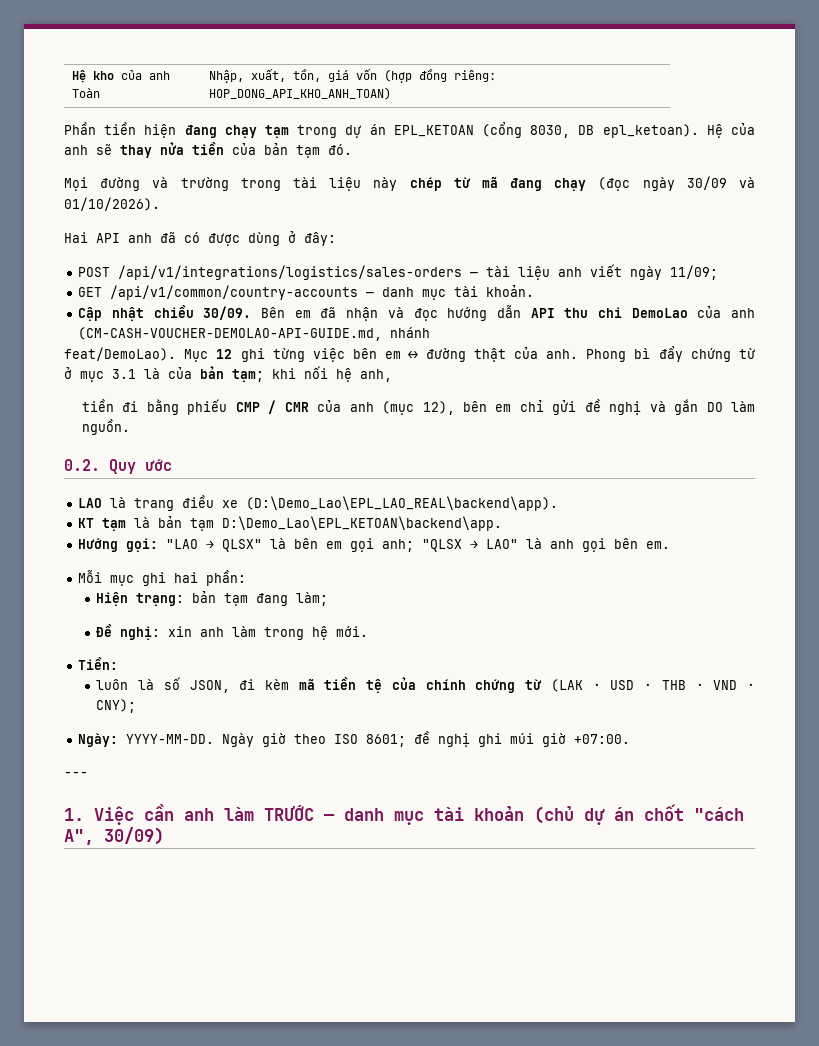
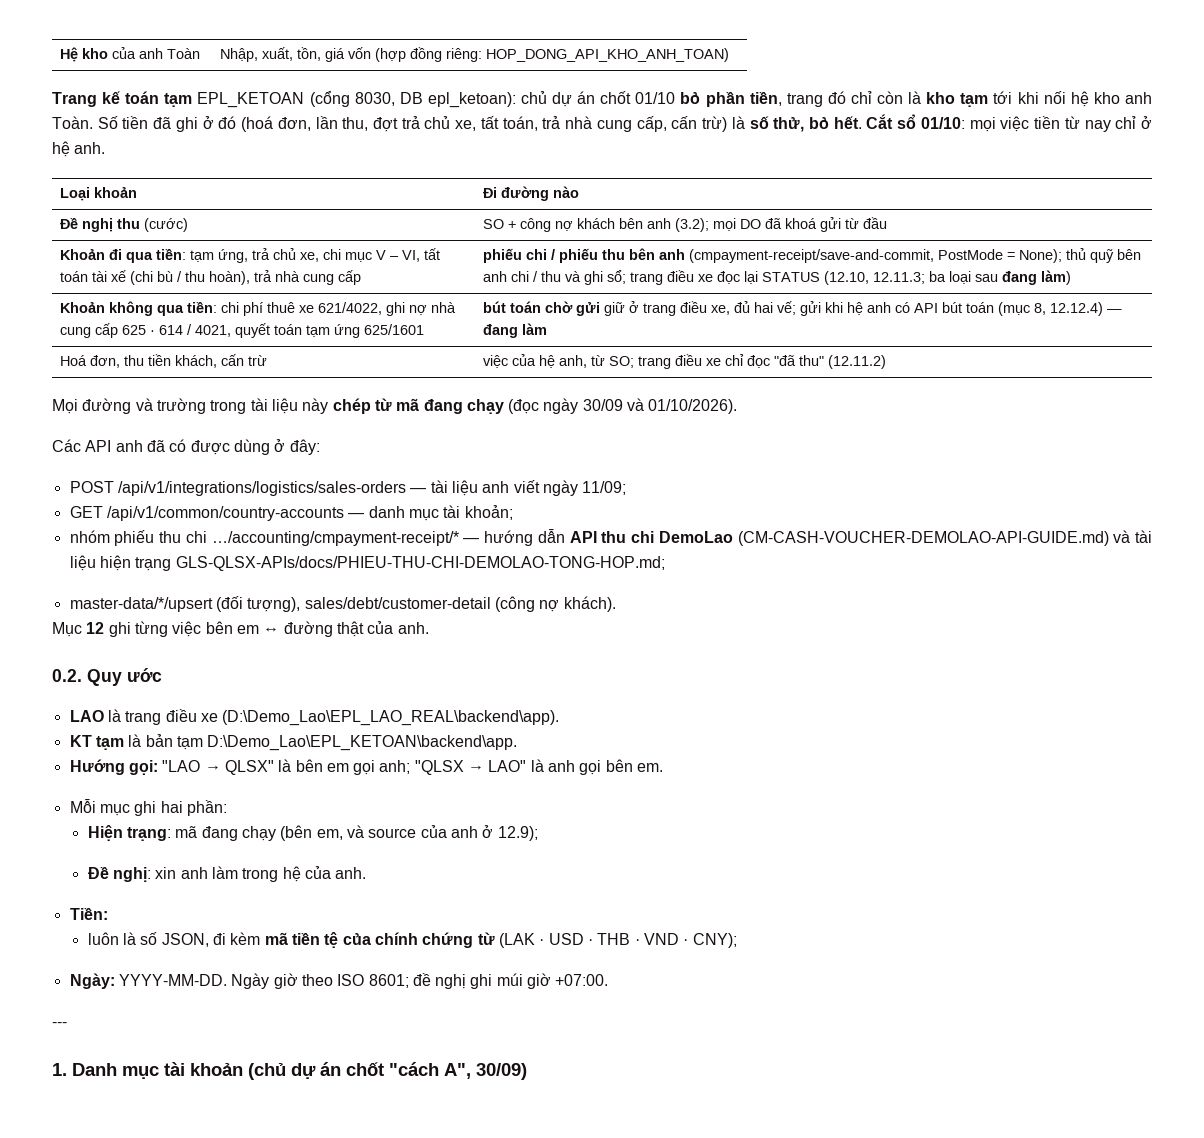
[64,122,756,138] [64,142,352,158] Phần tiền hiện đang chạy tạm trong dự án EPL_KETOAN (cổng 8030, DB epl_ketoan). Hệ của anh sẽ thay nửa tiền của bản tạm đó. -> [52,91,1153,108] [52,114,1152,132] [52,141,106,157] [59,187,137,201] [482,186,579,201] [59,218,188,232] [482,217,887,232] [59,248,440,263] [59,270,361,285] [482,248,1141,263] [482,270,1071,285] [59,301,456,316] [59,323,424,338] [482,301,1122,316] [482,323,547,338] [59,354,267,368] [482,354,886,369] Trang kế toán tạm EPL_KETOAN (cổng 8030, DB epl_ketoan): chủ dự án chốt 01/10 bỏ phần tiền, trang đó chỉ còn là kho tạm tới khi nối hệ kho anh Toàn. Số tiền đã ghi ở đó (hoá đơn, lần thu, đợt trả chủ xe, tất toán, trả nhà cung cấp, cấn trừ) là số thử, bỏ hết. Cắt sổ 01/10: mọi việc tiền từ nay chỉ ở hệ anh. // Loại khoản | Đi đường nào // Đề nghị thu (cước) | SO + công nợ khách bên anh (3.2); mọi DO đã khoá gửi từ đầu // Khoản đi qua tiền: tạm ứng, trả chủ xe, chi mục V – VI, tất toán tài xế (chi bù / thu hoàn), trả nhà cung cấp | phiếu chi / phiếu thu bên anh (cmpayment-receipt/save-and-commit, PostMode = None); thủ quỹ bên anh chi / thu và ghi sổ; trang điều xe đọc lại STATUS (12.10, 12.11.3; ba loại sau đang làm) // Khoản không qua tiền: chi phí thuê xe 621/4022, ghi nợ nhà cung cấp 625 · 614 / 4021, quyết toán tạm ứng 625/1601 | bút toán chờ gửi giữ ở trang điều xe, đủ hai vế; gửi khi hệ anh có API bút toán (mục 8, 12.12.4) — đang làm // Hoá đơn, thu tiền khách, cấn trừ | việc của hệ anh, từ SO; trang điều xe chỉ đọc "đã thu" (12.11.2)
[64,232,88,243] Hai -> [52,439,81,452] Các
[486,285,535,297] [78,305,438,321] khoản. // Cập nhật chiều 30/09. Bên em đã nhận và đọc -> [464,505,513,520] [69,530,480,546] khoản; // nhóm phiếu thu chi …/accounting/cmpayment-receipt/* —
[697,306,756,318] [78,327,431,341] [64,347,176,361] của anh (CM-CASH-VOUCHER-DEMOLAO-API-GUIDE.md, nhánh // feat/DemoLao). -> [737,530,1152,546] [69,555,665,571] [69,596,616,612] (CM-CASH-VOUCHER-DEMOLAO-API-GUIDE.md) và tài liệu hiện trạng GLS-QLSX-APIs/docs/PHIEU-THU-CHI-DEMOLAO-TONG-HOP.md; // master-data/*/upsert (đối tượng), sales/debt/customer-detail (công nợ khách). //
[586,346,755,362] [64,366,392,382] [82,399,755,415] [82,419,131,435] Phong bì đẩy chứng từ ở mục 3.1 là của bản tạm; khi nối hệ anh, // tiền đi bằng phiếu CMP / CMR của anh (mục 12), bên em chỉ gửi đề nghị và gắn DO làm nguồn. -> (429, 628) none
[192,591,329,606] bản tạm đang làm; -> [175,825,538,841] mã đang chạy (bên em, và source của anh ở 12.9);
[336,626,369,637] mới. -> [305,866,367,879] của anh.
[94,804,384,825] Việc cần anh làm TRƯỚC — danh -> [72,1063,117,1076] Danh

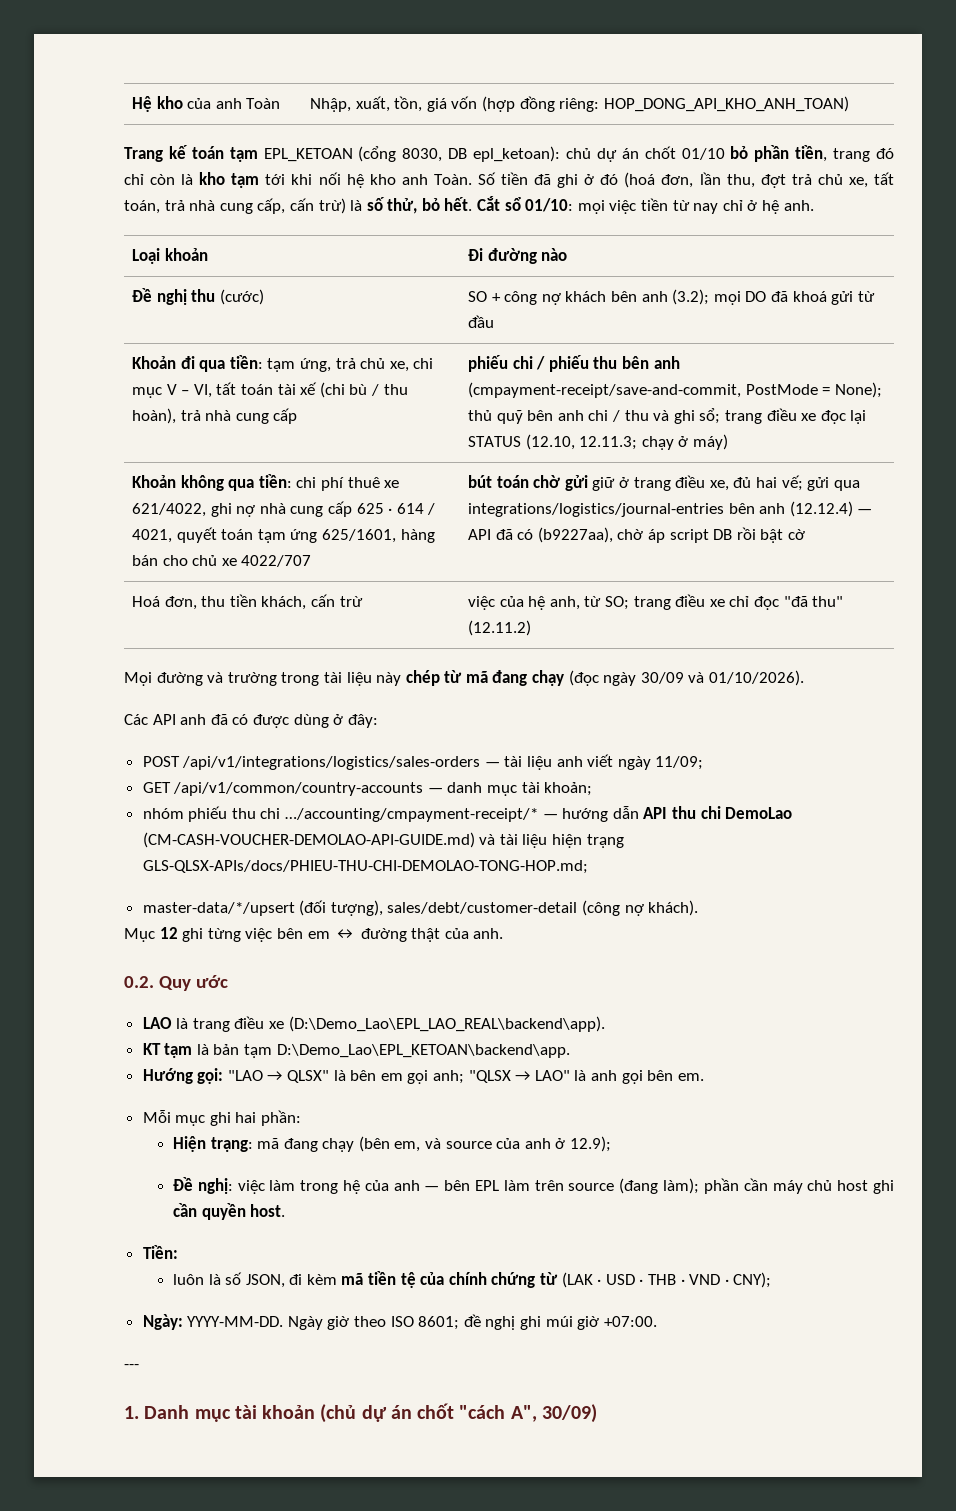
[928,270,1071,285] ba loại sau đang làm) -> [641,434,729,450] chạy ở máy)
[363,324,424,335] 625/1601 -> [322,529,435,543] [132,555,312,567] 625/1601, hàng bán cho chủ xe 4022/707
[824,302,1122,316] [482,323,547,338] khi hệ anh có API bút toán (mục 8, 12.12.4) — đang làm -> [833,480,860,491] [468,501,873,517] [468,527,805,543] qua integrations/logistics/journal-entries bên anh (12.12.4) — API đã có (b9227aa), chờ áp script DB rồi bật cờ
[155,867,208,879] xin anh -> [237,1180,265,1194] việc
[335,867,367,879] anh. -> [393,1178,895,1194] [172,1203,286,1220] anh — bên EPL làm trên source (đang làm); phần cần máy chủ host ghi cần quyền host.

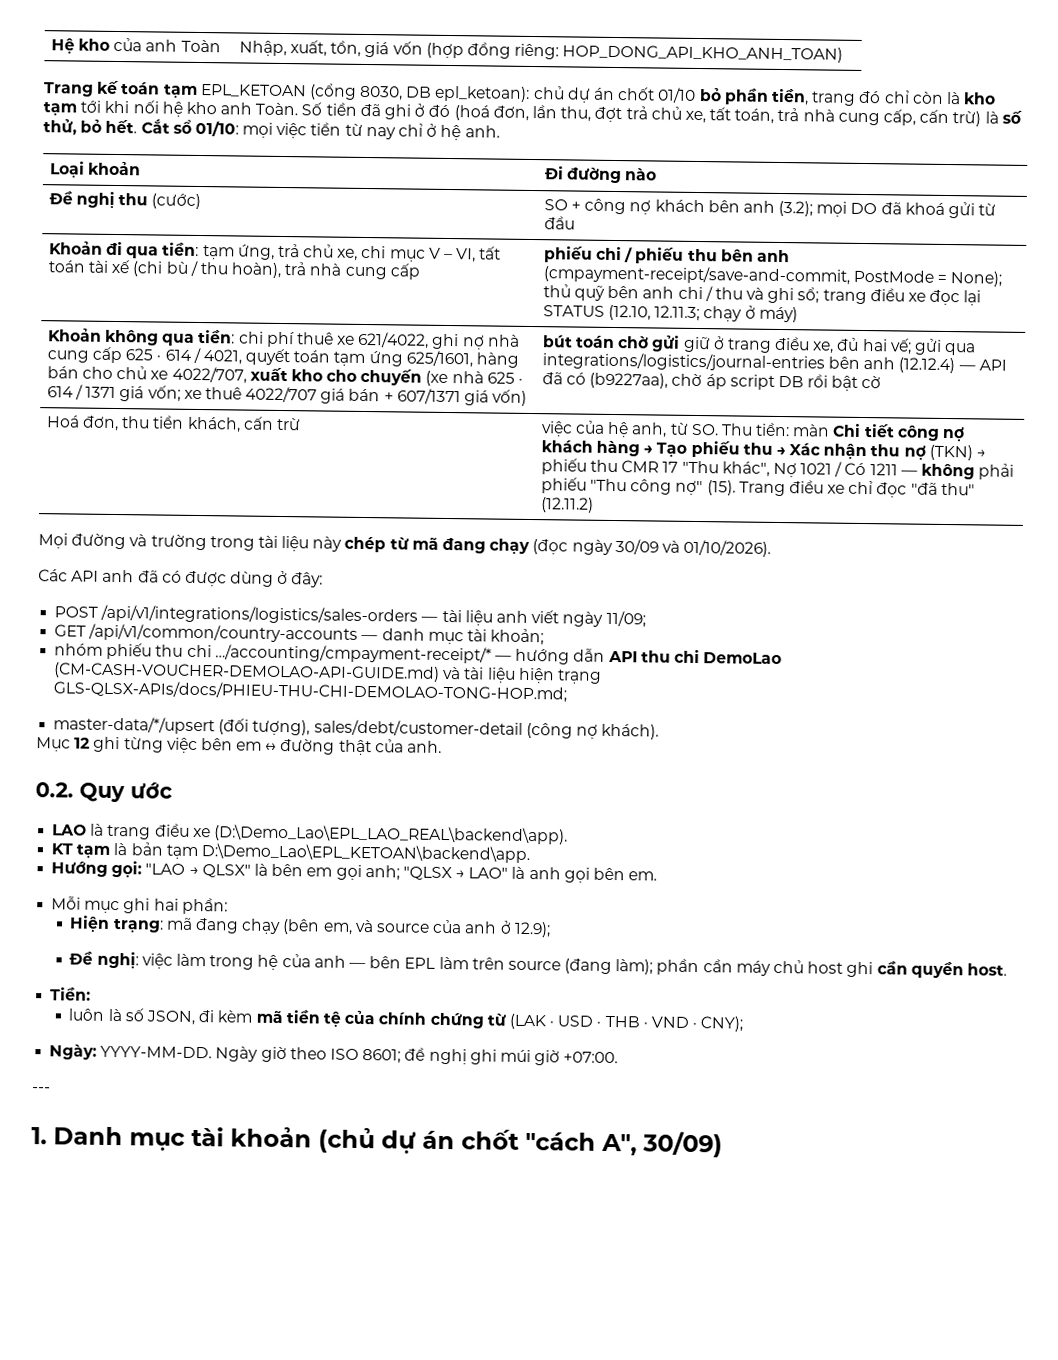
[241,555,312,567] 4022/707 -> [171,366,523,387] [46,384,528,406] 4022/707, xuất kho cho chuyến (xe nhà 625 · 614 / 1371 giá vốn; xe thuê 4022/707 giá bán + 607/1371 giá vốn)
[605,596,671,610] SO; trang -> [690,422,965,443] [540,440,986,461] [540,458,1015,480] [540,477,786,497] SO. Thu tiền: màn Chi tiết công nợ khách hàng → Tạo phiếu thu → Xác nhận thu nợ (TKN) → phiếu thu CMR 17 "Thu khác", Nợ 1021 / Có 1211 — không phải phiếu "Thu công nợ" (15). Trang

